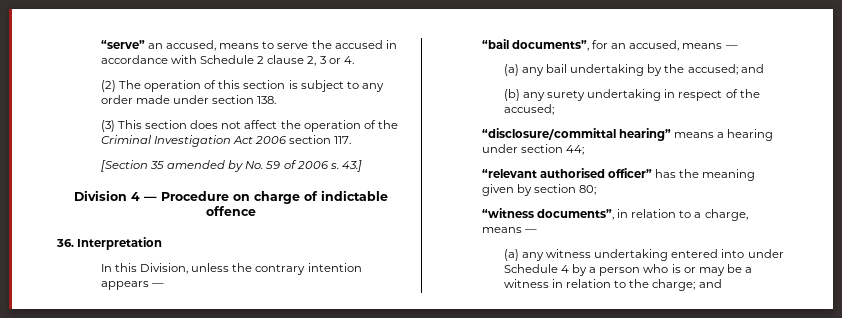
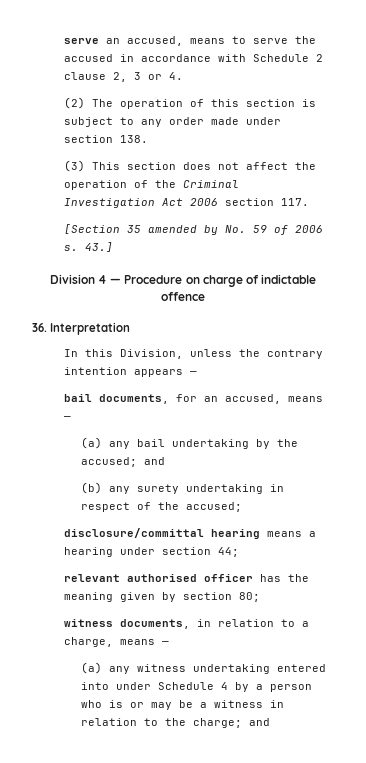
[100,40,145,49] “serve” -> [64,38,100,44] serve
[481,39,590,51] “bail documents”, -> [64,394,170,404] bail documents,
[481,128,672,141] “disclosure/committal hearing” -> [64,528,261,539] disclosure/committal hearing
[481,168,653,178] “relevant authorised officer” -> [64,574,254,582] relevant authorised officer
[481,208,615,220] “witness documents”, -> [64,619,191,629] witness documents,

